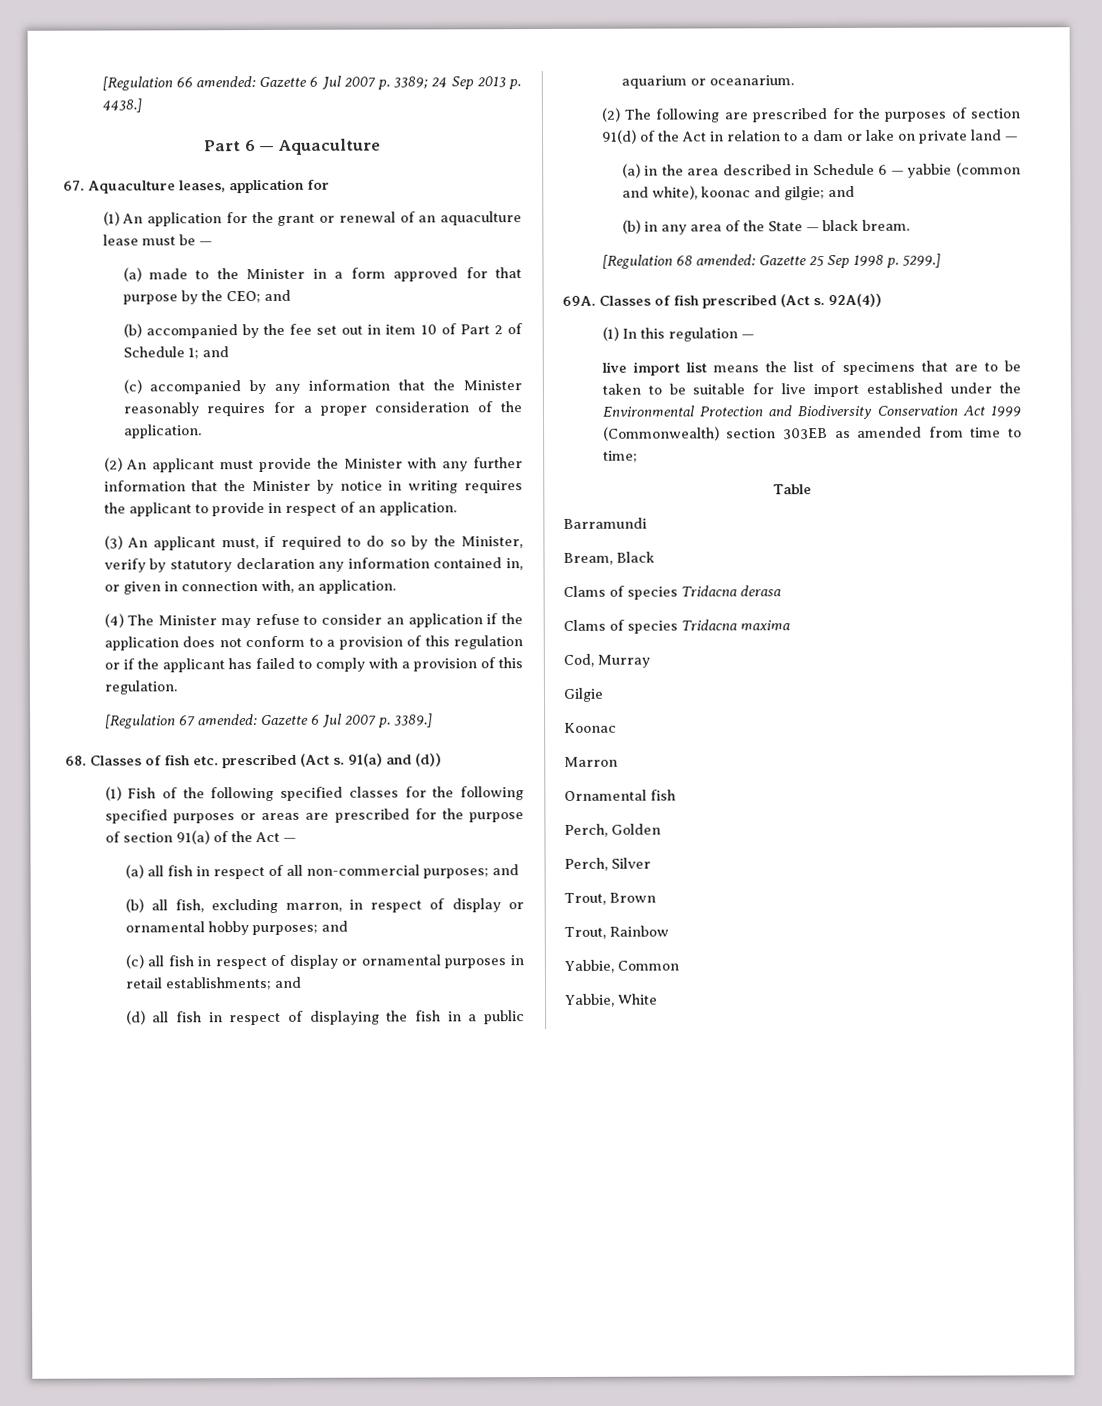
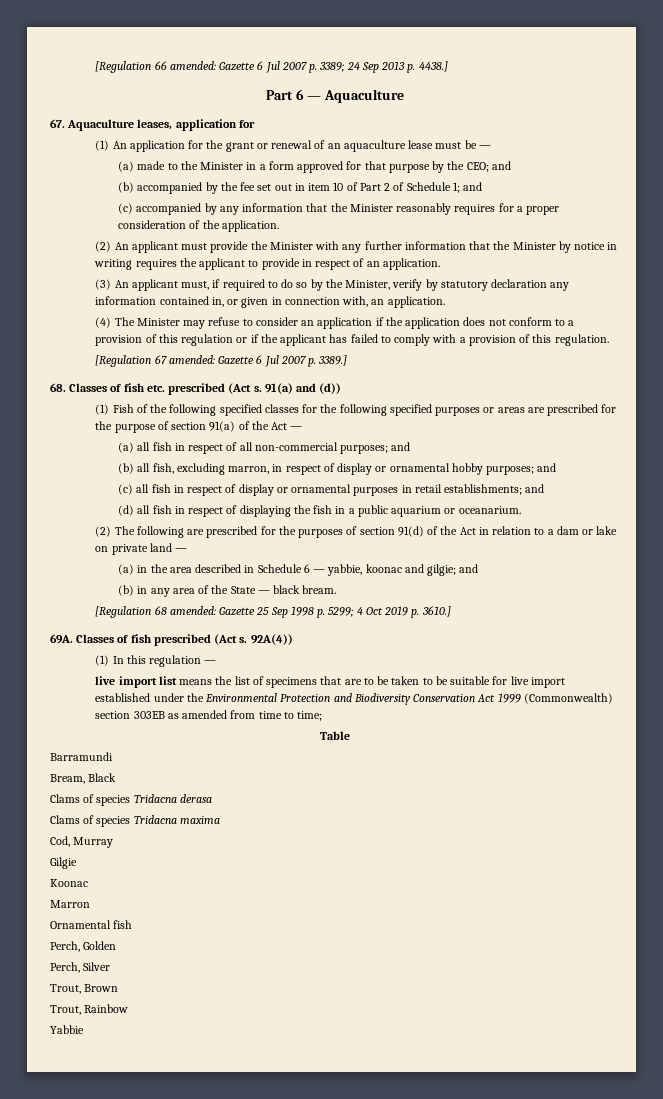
[907,162,1021,178] [621,185,698,200] yabbie (common and white), -> [327,564,363,576] yabbie,
[901,253,941,268] 5299.] -> [328,606,451,618] 5299; 4 Oct 2019 p. 3610.]
[564,959,679,973] [565,993,658,1007] Yabbie, Common // Yabbie, White -> [50,1025,84,1034] Yabbie

